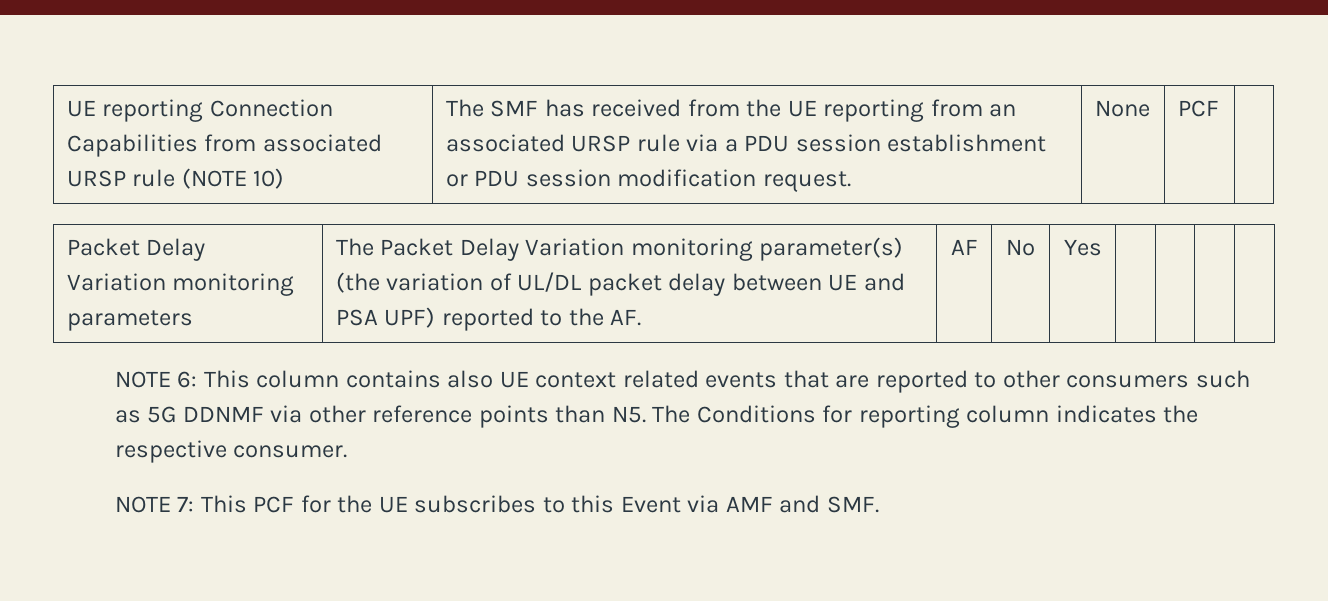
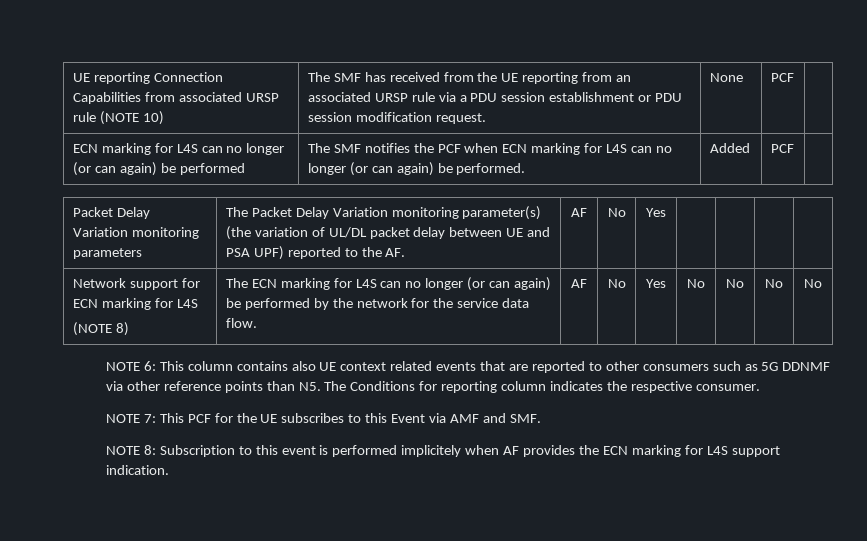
(1219, 108) none -> [72,143,285,155] [72,162,245,176] [307,143,672,155] [307,162,526,176] [709,143,750,153] [770,144,794,153] // ECN marking for L4S can no longer (or can again) be performed | The SMF notifies the PCF when ECN marking for L4S can no longer (or can again) be performed. | Added | PCF |
(1102, 247) none -> [72,278,200,290] [72,298,198,310] [72,322,129,336] [225,277,552,291] [225,298,530,310] [225,318,257,328] [571,279,587,288] [607,279,626,288] [646,279,666,288] [687,279,705,288] [726,279,744,288] [765,279,783,288] [804,279,822,288] // Network support for ECN marking for L4S // (NOTE 8) | The ECN marking for L4S can no longer (or can again) be performed by the network for the service data flow. | AF | No | Yes | No | No | No | No
(879, 504) none -> [105,445,780,457] [105,465,169,475] // NOTE 8: Subscription to this event is performed implicitely when AF provides the ECN marking for L4S support indication.

